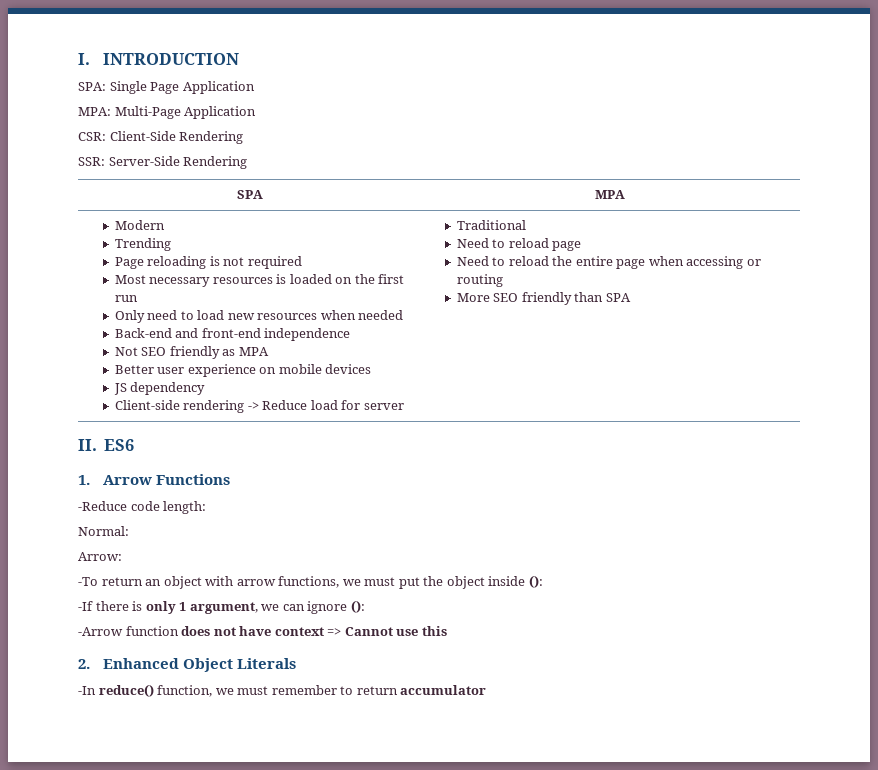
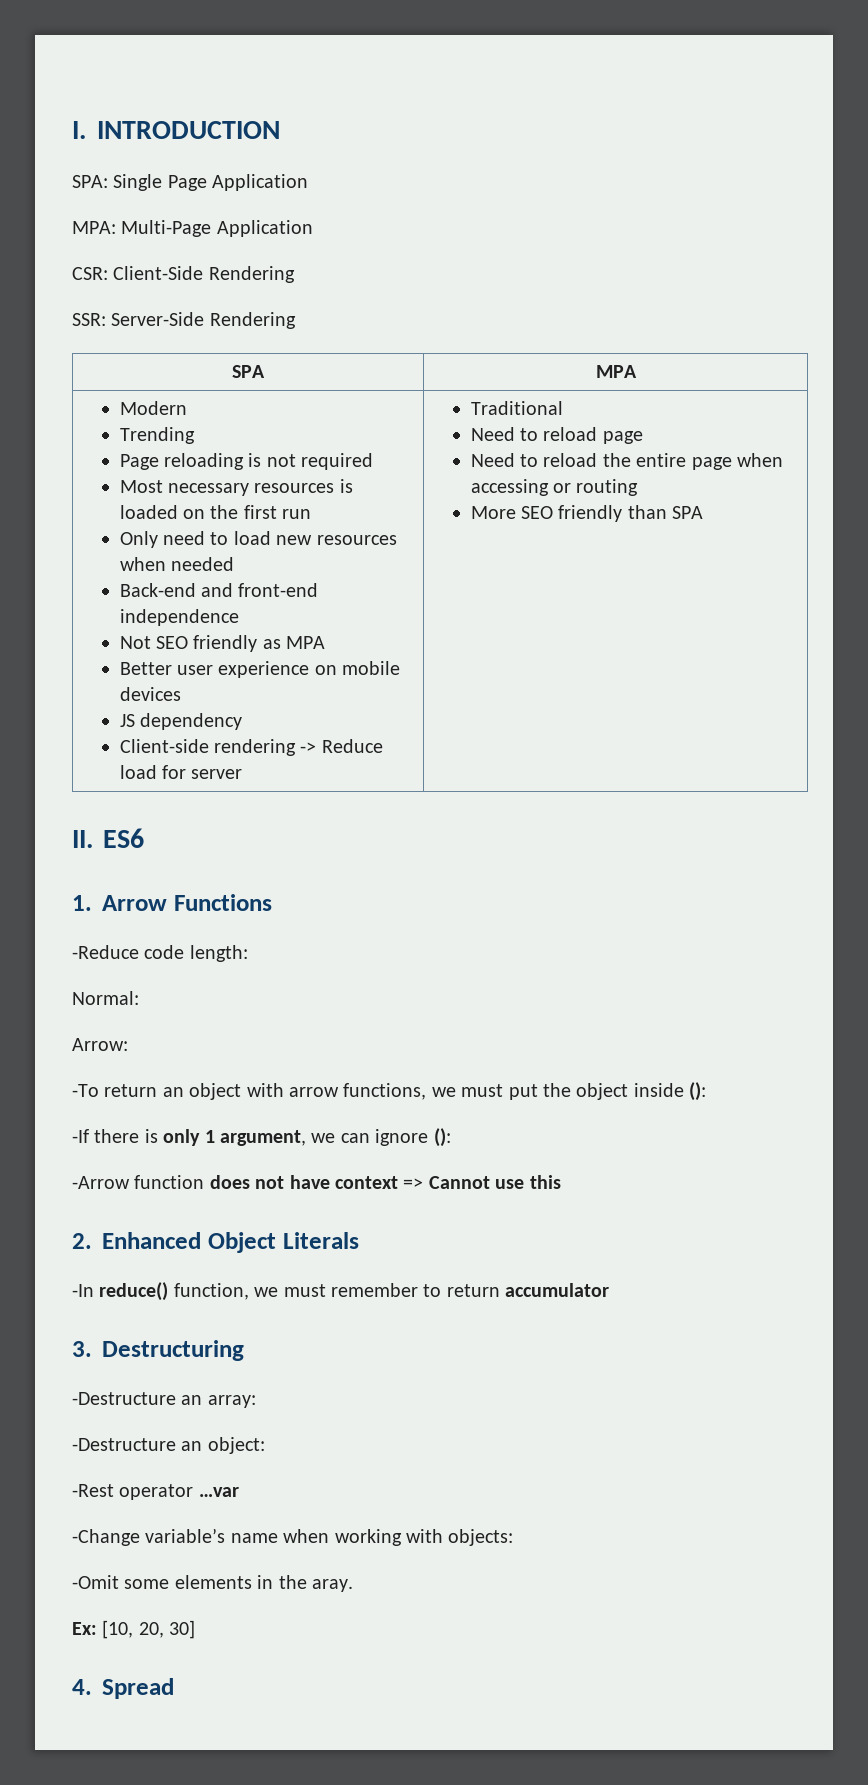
(487, 690) none -> [72,1340,244,1361] [72,1392,256,1408] [72,1437,265,1454] [72,1484,239,1500] [72,1528,514,1546] [72,1575,353,1592] [72,1620,196,1639] [72,1678,174,1699] // 3. Destructuring // -Destructure an array: // -Destructure an object: // -Rest operator …var // -Change variable’s name when working with objects: // -Omit some elements in the aray. // Ex: [10, 20, 30] // 4. Spread

